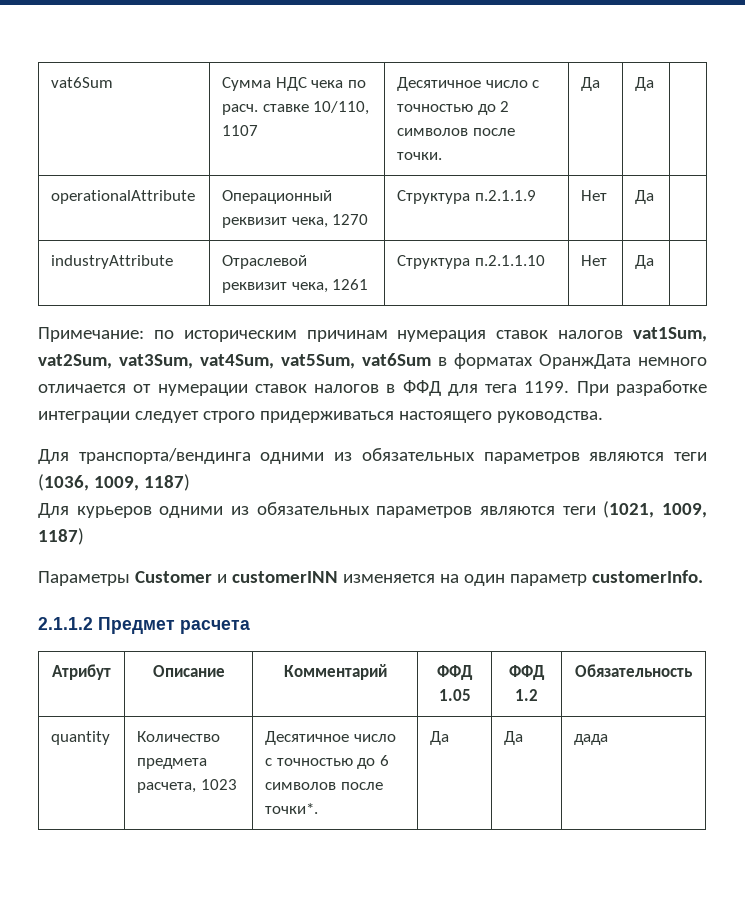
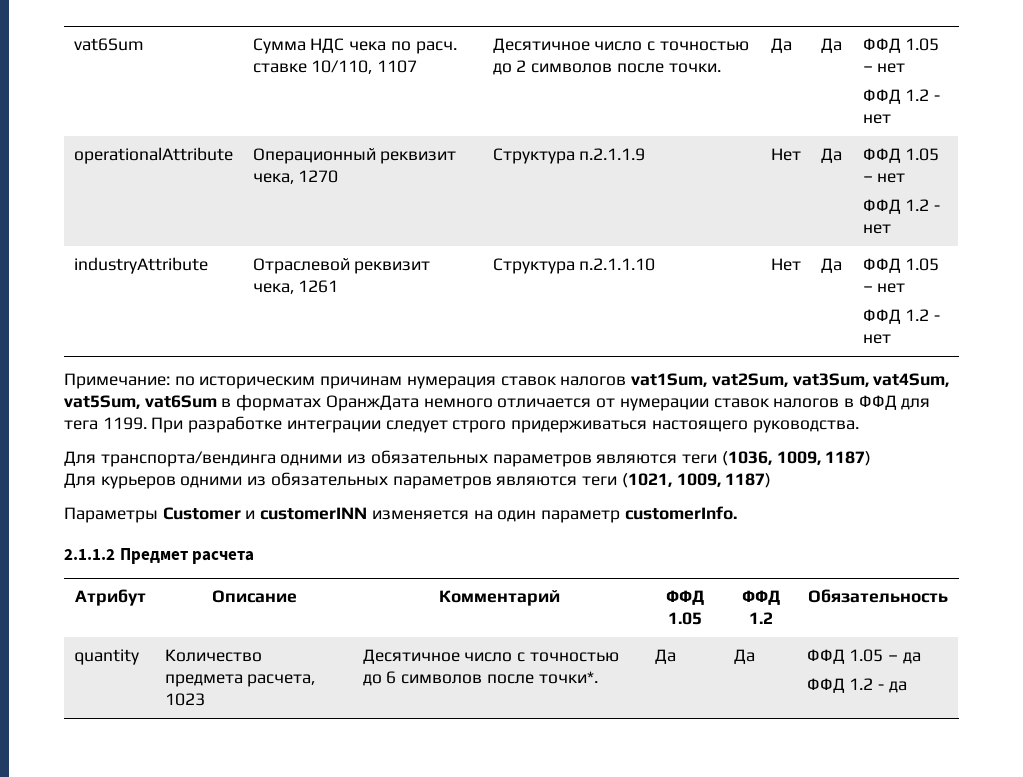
(655, 84) none -> [862,38,940,53] [862,63,906,73] [862,89,941,104] [862,114,891,124] ФФД 1.05 – нет // ФФД 1.2 - нет
(655, 197) none -> [862,148,940,163] [862,173,906,183] [862,199,941,214] [862,224,891,234] ФФД 1.05 – нет // ФФД 1.2 - нет
(655, 262) none -> [862,258,940,273] [862,283,906,293] [862,309,941,324] [862,334,891,344] ФФД 1.05 – нет // ФФД 1.2 - нет
[574,734,609,745] дада -> [806,649,921,664] [806,678,907,693] ФФД 1.05 – да // ФФД 1.2 - да

